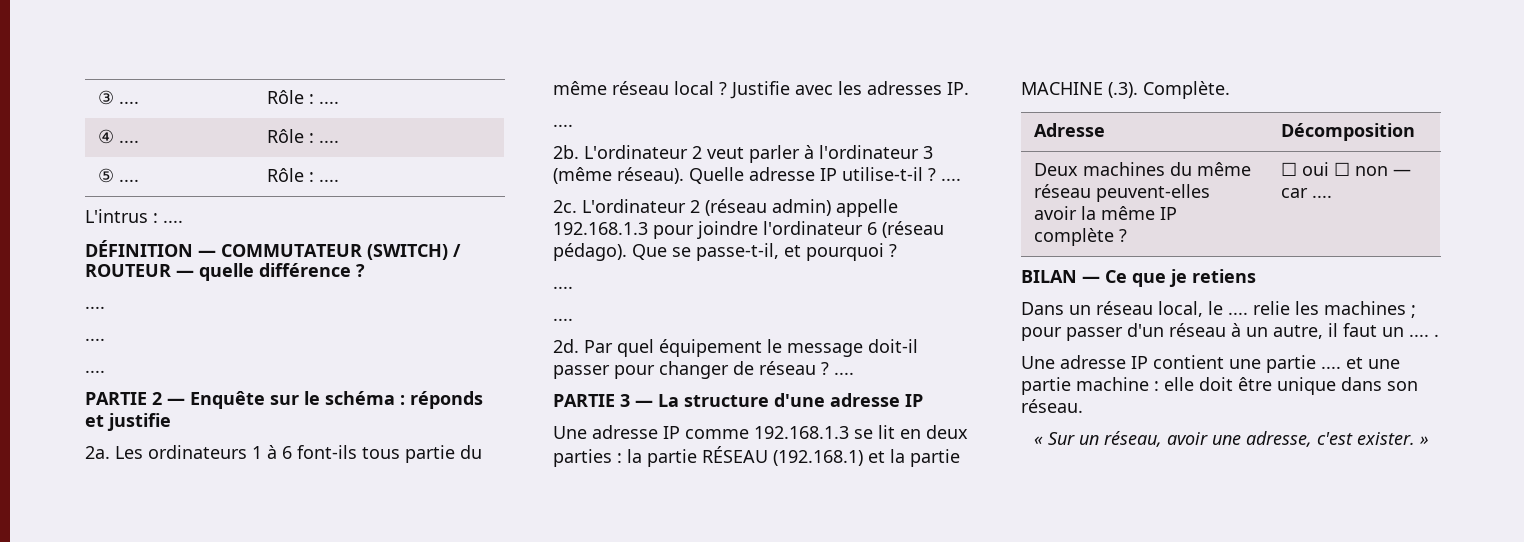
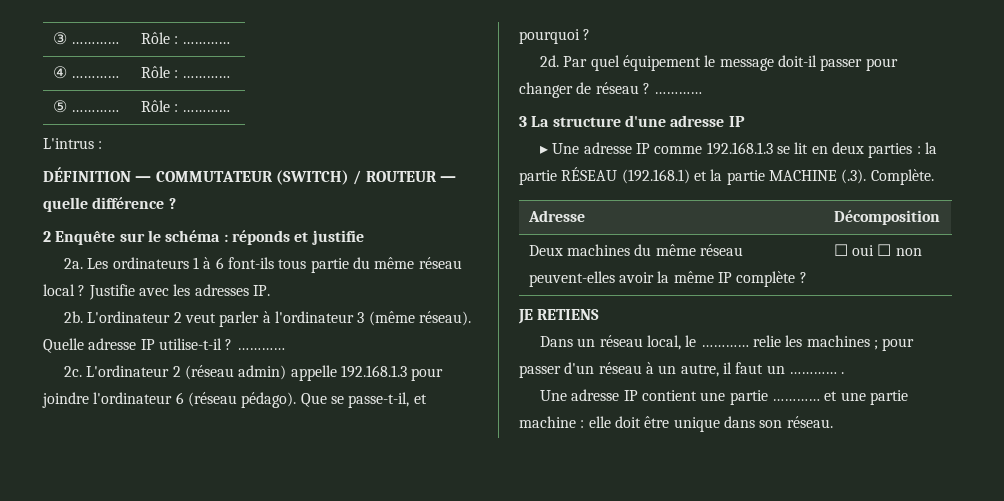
[98,90,140,105] [267,90,340,104] ③ .... | Rôle : .... -> [52,32,120,45] [140,32,231,44] ③ ………… | Rôle : …………
[119,140,140,143] [267,129,340,143] .... | Rôle : .... -> [71,76,120,78] [140,66,231,78] ………… | Rôle : …………
[119,179,140,182] [267,168,340,182] .... | Rôle : .... -> [71,110,120,112] [140,100,231,112] ………… | Rôle : …………
[163,220,183,223] .... -> (103, 145) none
[85,306,105,309] [85,338,105,341] [85,370,105,373] [85,392,185,405] .... // .... // .... // PARTIE 2 — -> [43,231,51,242] 2
[553,124,573,127] // .... -> (270, 290) none
[941,178,961,181] .... -> [236,348,285,350] …………
[553,286,573,289] [553,318,573,321] // .... // .... -> (591, 34) none
[834,372,854,375] [553,394,653,407] .... // PARTIE 3 — -> [654,92,703,94] [519,116,527,127] ………… // 3
(923, 400) none -> [539,145,548,154] ▸
[1393,169,1412,176] [1281,188,1333,198] [1021,269,1256,287] — car .... // BILAN — Ce que je retiens -> [518,309,600,324] // JE RETIENS
[1228,312,1248,315] .... -> [700,345,749,347] …………
[1409,334,1429,337] .... -> [788,372,837,374] …………
[1321,366,1341,369] .... -> [771,399,820,401] …………
[1033,431,1429,447] // « Sur un réseau, avoir une adresse, c'est exister. » -> (833, 422) none

